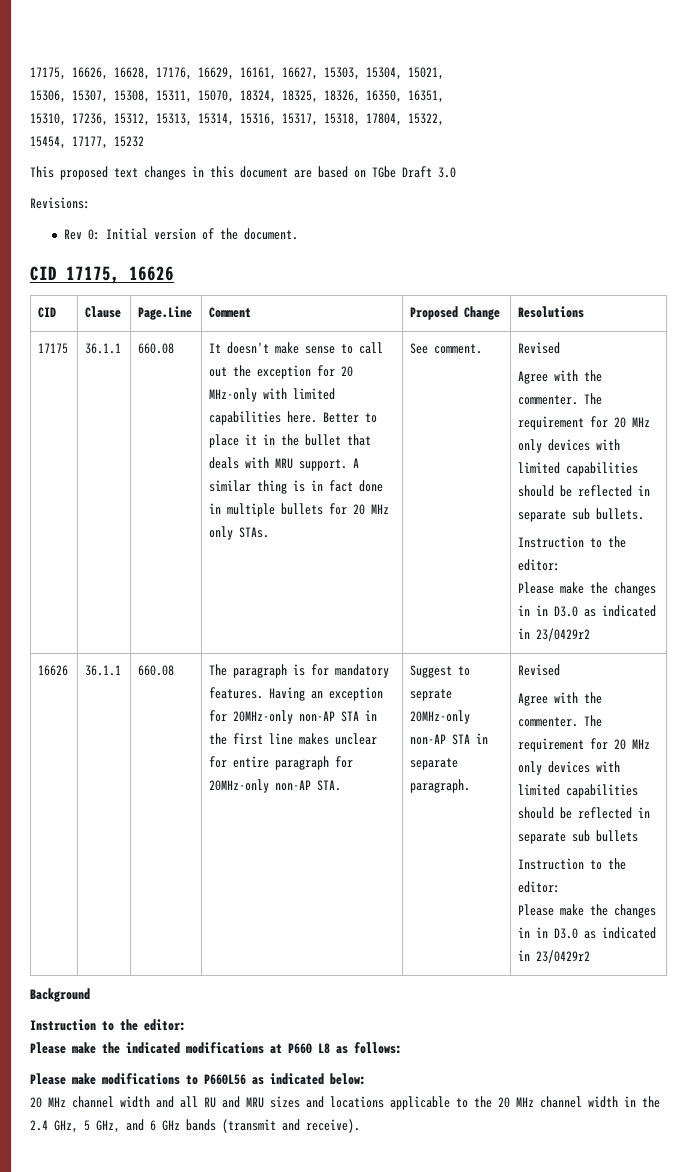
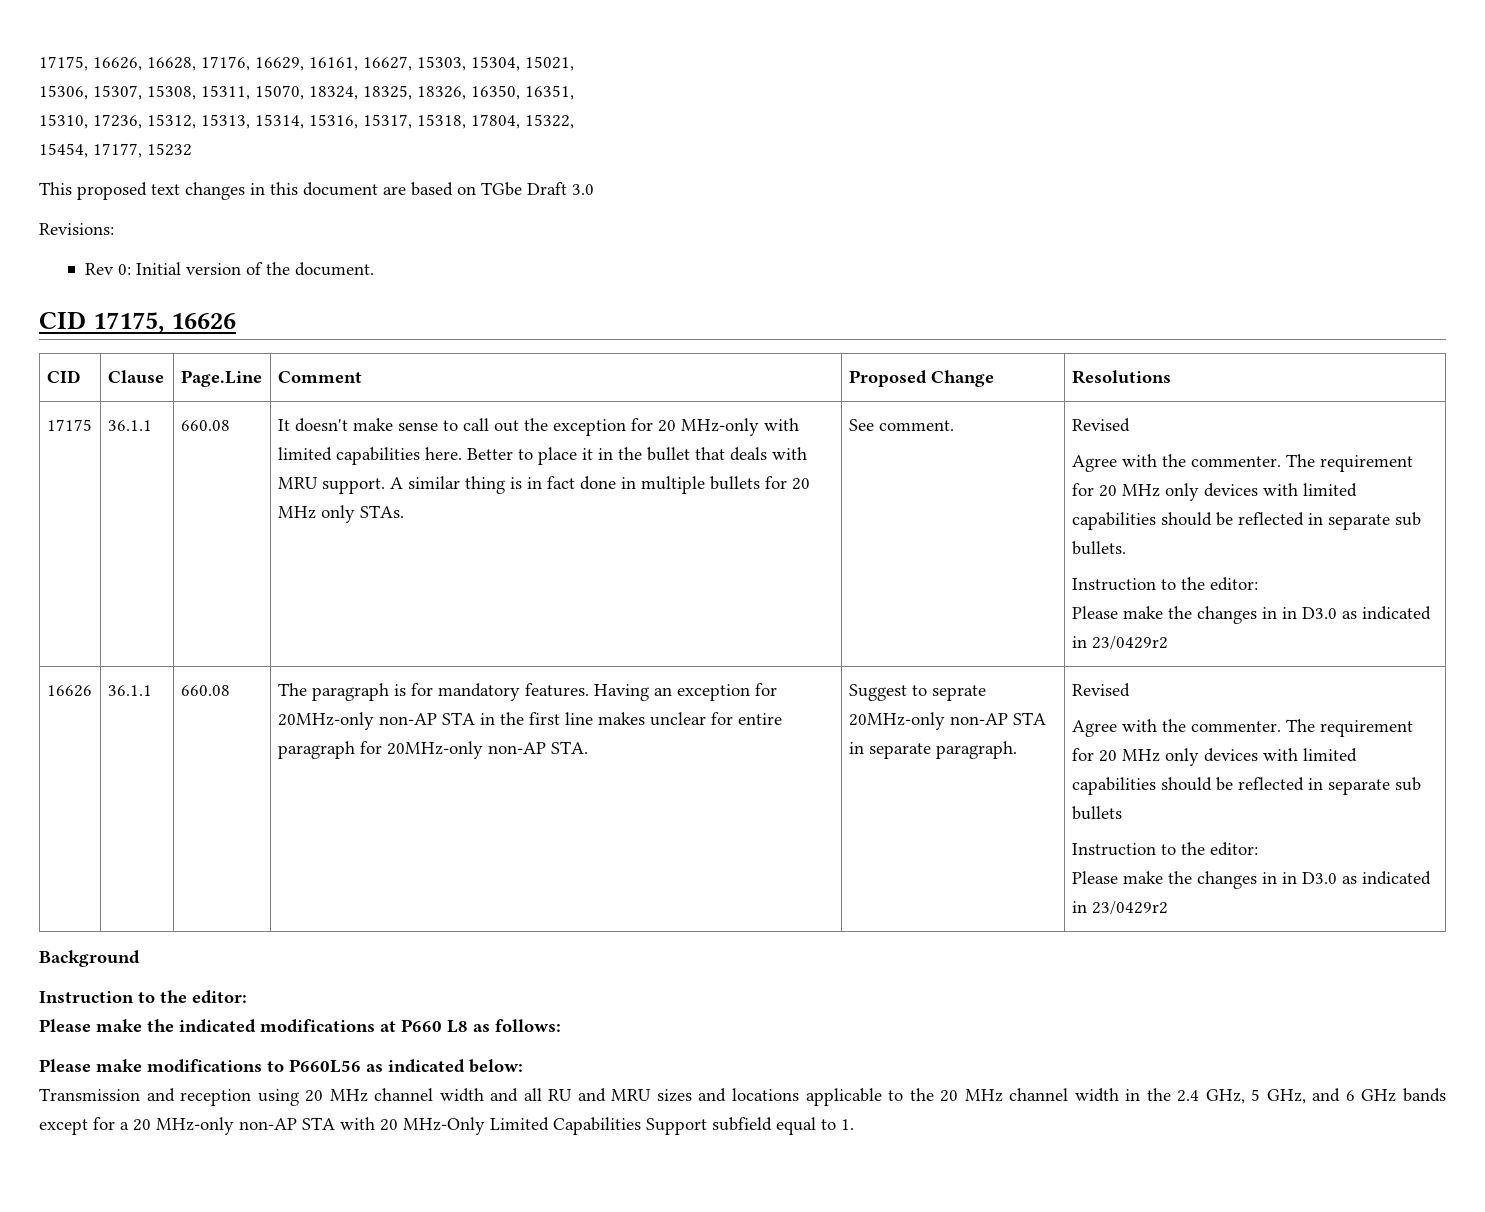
(366, 1079) none -> [39,1088,299,1106] Transmission and reception using
[222,1119,360,1133] (transmit and receive). -> [39,1117,854,1135] except for a 20 MHz-only non-AP STA with 20 MHz-Only Limited Capabilities Support subfield equal to 1.

